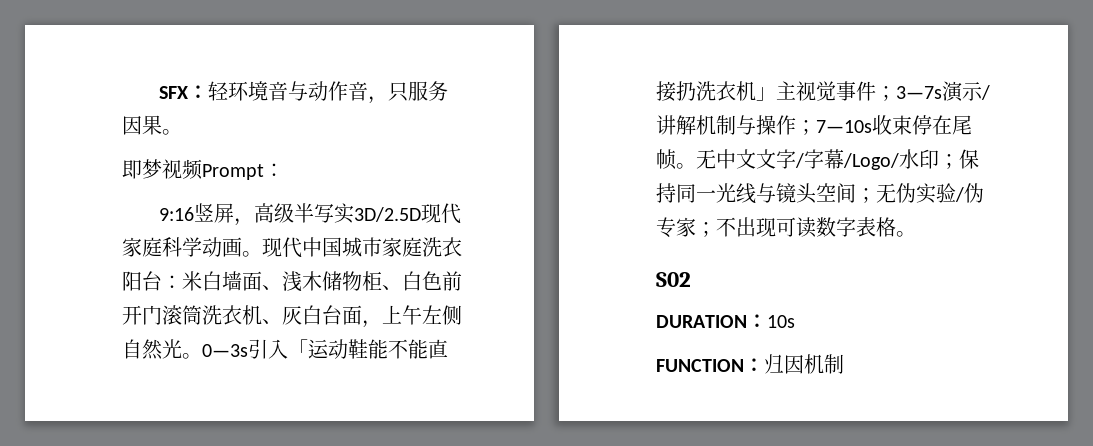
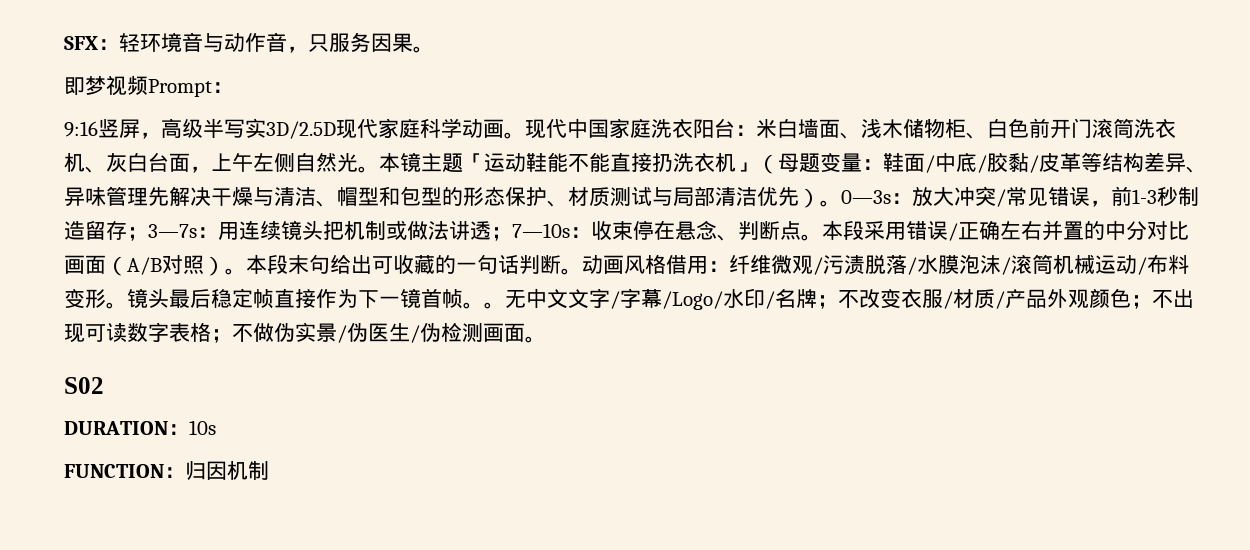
[342,237,382,257] 城市 -> (609, 128) none
[202,339,288,359] 0—3s引入 -> [379,152,463,173] 本镜主题
[776,81,990,102] [656,115,972,135] [656,149,677,170] 主视觉事件；3—7s演示/讲解机制与操作；7—10s收束停在尾帧 -> [757,152,1207,174] [64,186,1199,208] [64,220,1189,241] [64,254,1189,276] [64,288,484,309] （母题变量：鞋面/中底/胶黏/皮革等结构差异、异味管理先解决干燥与清洁、帽型和包型的形态保护、材质测试与局部清洁优先）。0—3s：放大冲突/常见错误，前1-3秒制造留存；3—7s：用连续镜头把机制或做法讲透；7—10s：收束停在悬念、判断点。本段采用错误/正确左右并置的中分对比画面（A/B对照）。本段末句给出可收藏的一句话判断。动画风格借用：纤维微观/污渍脱落/水膜泡沫/滚筒机械运动/布料变形。镜头最后稳定帧直接作为下一镜首帧。
[939,149,979,169] [656,183,984,204] [656,217,696,238] ；保持同一光线与镜头空间；无伪实验/伪专家 -> [765,288,1131,309] /名牌；不改变衣服/材质/产品外观颜色
(896, 227) none -> [211,322,525,343] ；不做伪实景/伪医生/伪检测画面

